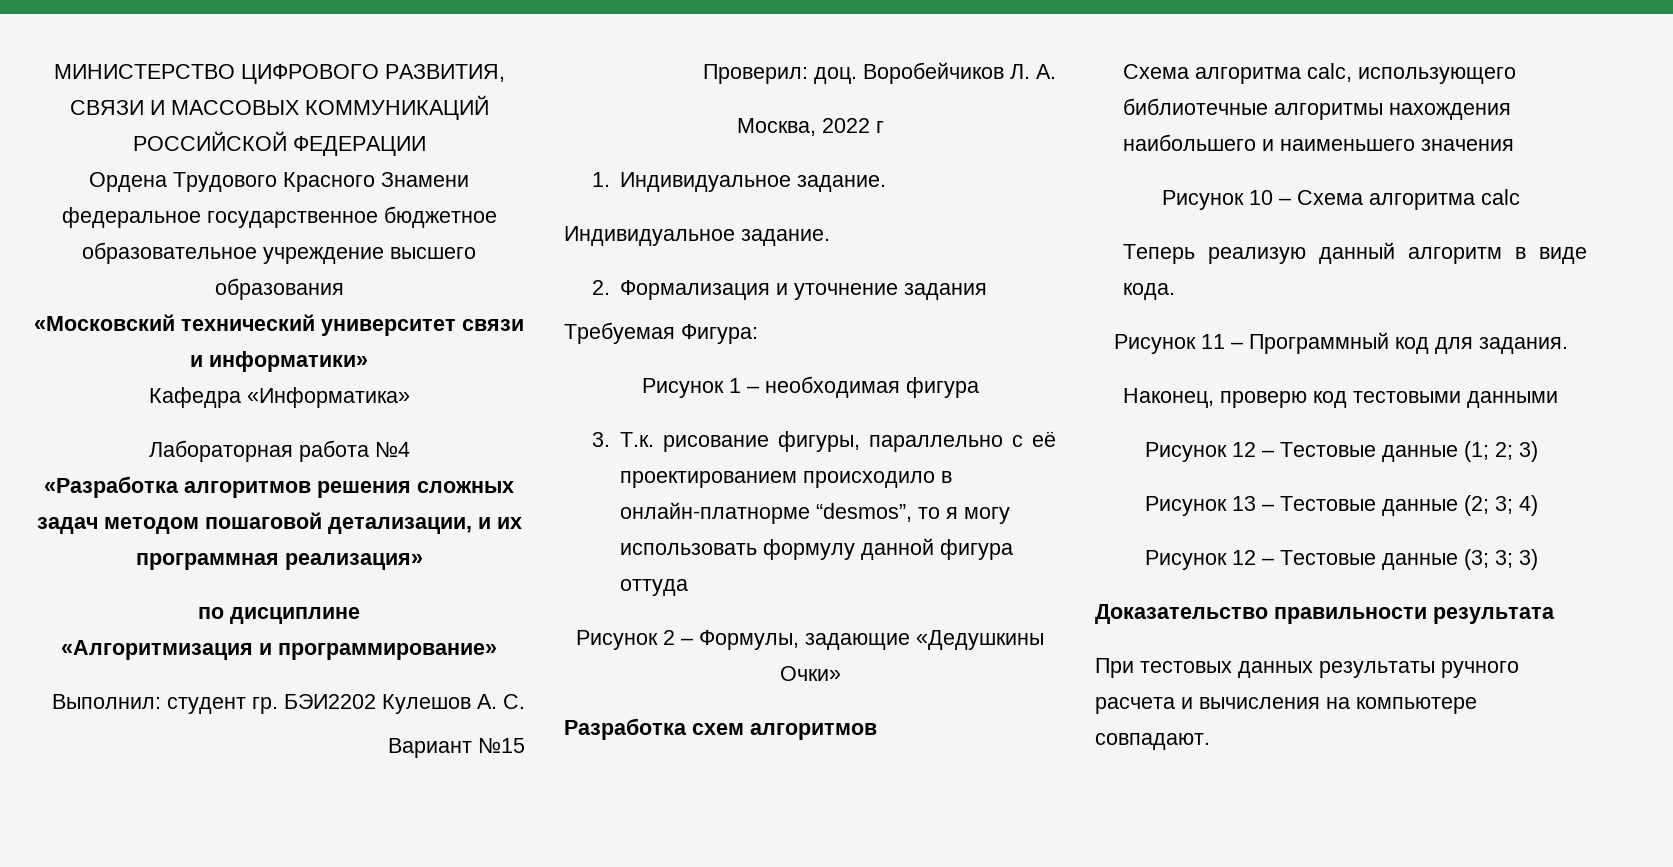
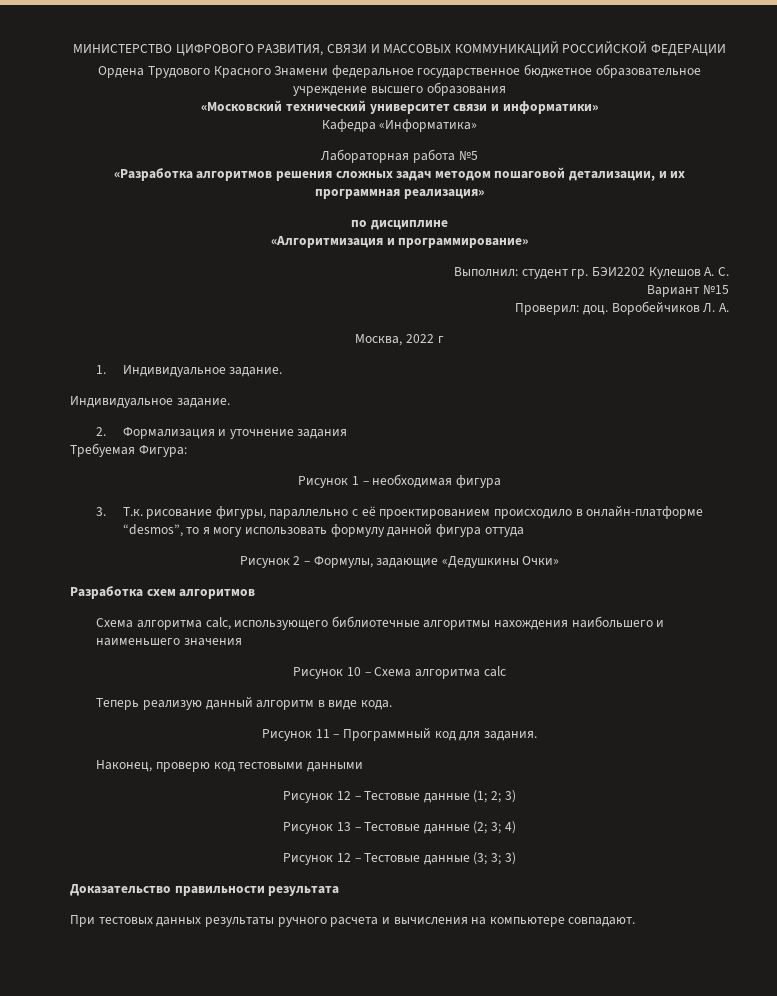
[374,442,410,457] №4 -> [458,151,478,161] №5
[620,502,811,524] онлайн-платнорме -> [586,505,704,519] онлайн-платформе

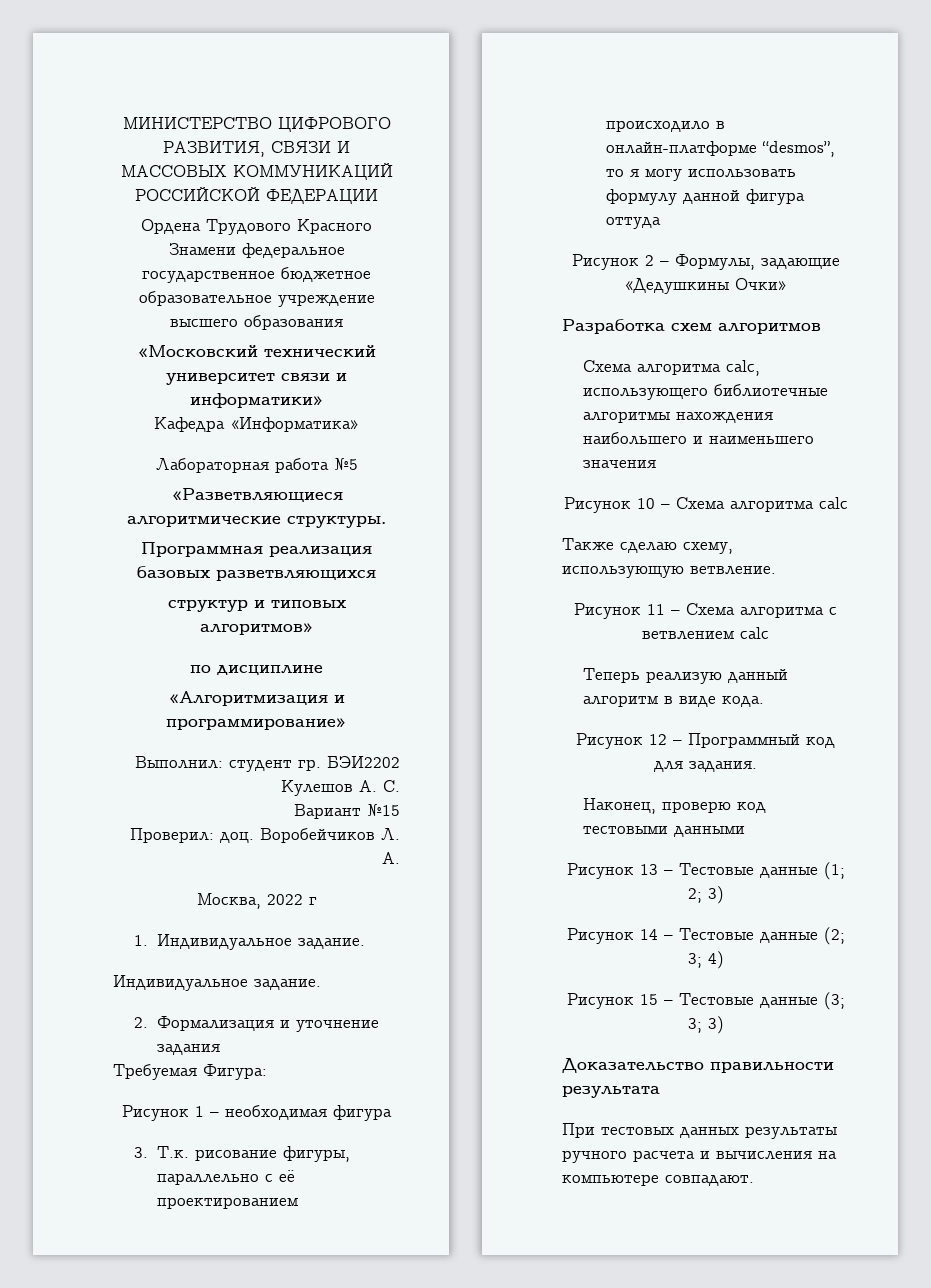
[113,167,686,181] [315,189,484,199] «Разработка алгоритмов решения сложных задач методом пошаговой детализации, и их программная реализация» -> [170,488,343,502] [127,515,386,528] [141,542,372,557] [137,566,376,581] [167,599,347,612] [199,623,314,635] «Разветвляющиеся алгоритмические структуры. // Программная реализация базовых разветвляющихся // структур и типовых алгоритмов»
(506, 671) none -> [562,538,733,554] [562,566,776,578] [574,603,837,619] [642,627,769,640] // Также сделаю схему, использующую ветвление. // Рисунок 11 – Схема алгоритма с ветвлением calc
[315,729,330,738] 11 -> [649,734,667,745] 12
[336,791,351,800] 12 -> [639,864,658,875] 13
[336,822,351,831] 13 -> [639,929,658,940] 14
[336,853,351,862] 12 -> [639,994,658,1005] 15

